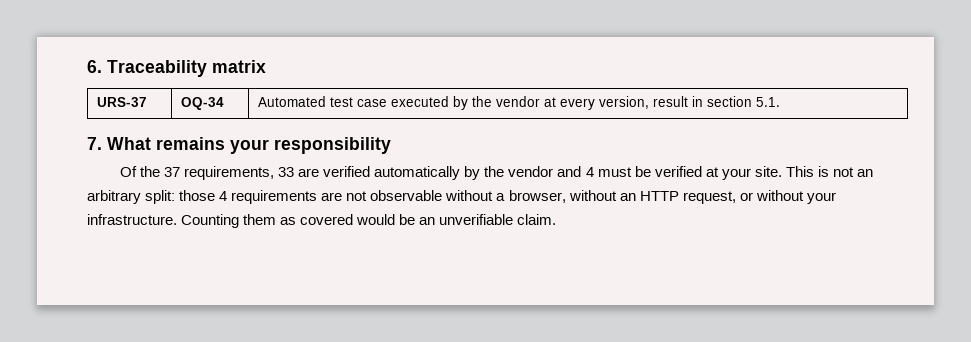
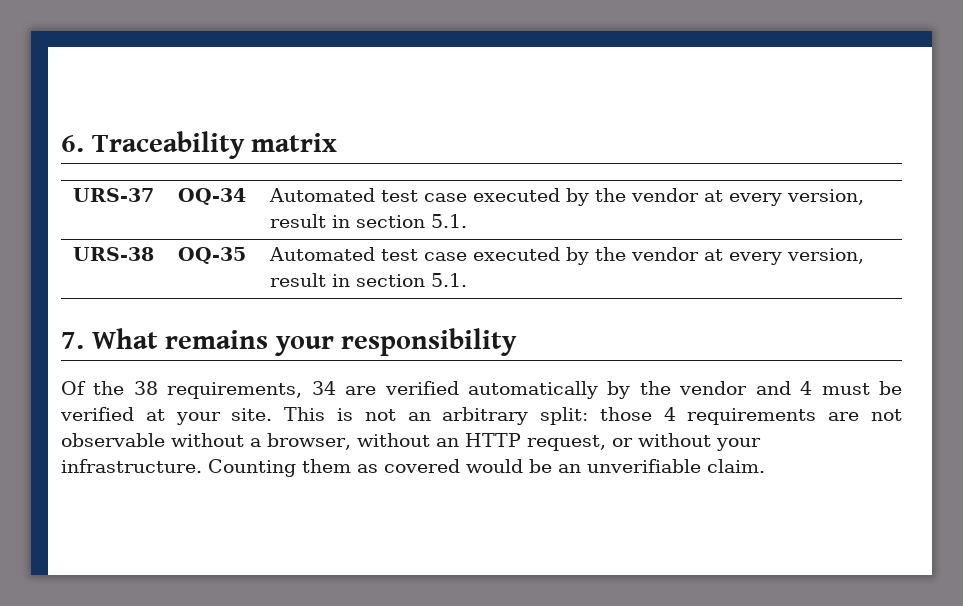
(781, 102) none -> [72,247,154,261] [177,247,246,264] [268,247,864,265] [269,273,467,287] // URS-38 | OQ-35 | Automated test case executed by the vendor at every version, result in section 5.1.
[164,166,295,180] 37 requirements, 33 -> [133,381,336,399] 38 requirements, 34

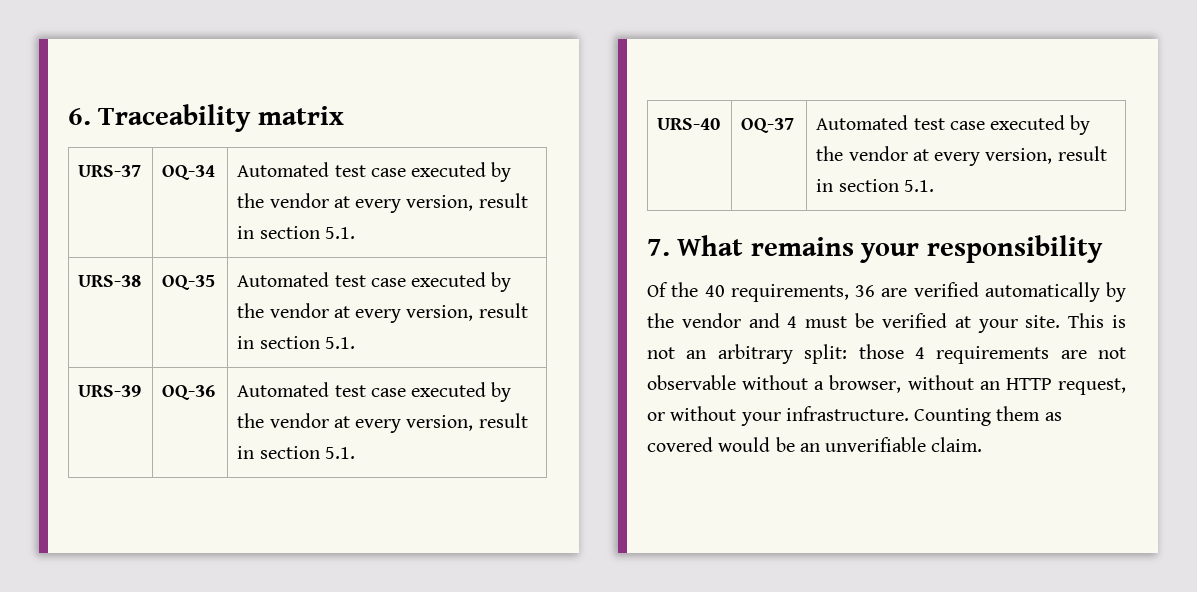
(467, 280) none -> [78,385,142,397] [162,385,216,400] [237,382,512,402] [237,413,528,433] [237,446,355,459] [657,118,721,130] [741,118,795,133] [816,115,1091,135] [816,146,1107,166] [816,179,934,192] // URS-39 | OQ-36 | Automated test case executed by the vendor at every version, result in section 5.1. // URS-40 | OQ-37 | Automated test case executed by the vendor at every version, result in section 5.1.
[133,381,336,399] 38 requirements, 34 -> [704,284,875,302] 40 requirements, 36

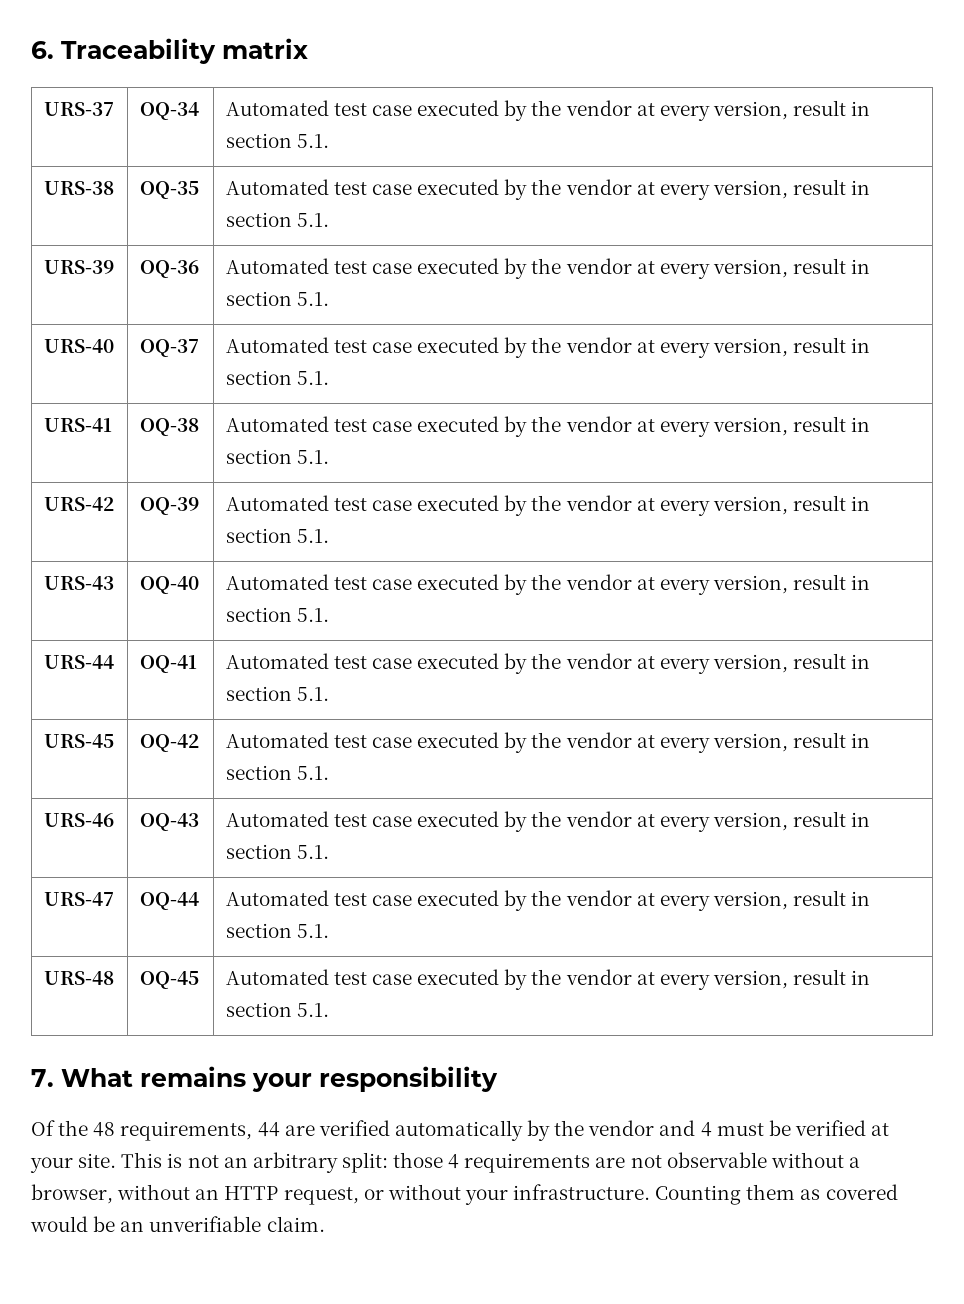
(934, 186) none -> [43,418,112,432] [139,418,199,436] [225,416,871,437] [225,449,329,464] [43,497,114,511] [139,497,199,515] [225,495,871,516] [225,528,329,543] [43,576,114,590] [139,576,199,594] [225,574,871,595] [225,607,329,622] [43,655,114,669] [139,655,197,673] [225,653,871,674] [225,686,329,701] [43,734,114,748] [139,734,199,752] [225,732,871,753] [225,765,329,780] [43,813,114,827] [139,813,199,831] [225,811,871,832] [225,844,329,859] [43,892,114,906] [139,892,199,910] [225,890,871,911] [225,923,329,938] [43,971,114,985] [139,971,199,989] [225,969,871,990] [225,1002,329,1017] // URS-41 | OQ-38 | Automated test case executed by the vendor at every version, result in section 5.1. // URS-42 | OQ-39 | Automated test case executed by the vendor at every version, result in section 5.1. // URS-43 | OQ-40 | Automated test case executed by the vendor at every version, result in section 5.1. // URS-44 | OQ-41 | Automated test case executed by the vendor at every version, result in section 5.1. // URS-45 | OQ-42 | Automated test case executed by the vendor at every version, result in section 5.1. // URS-46 | OQ-43 | Automated test case executed by the vendor at every version, result in section 5.1. // URS-47 | OQ-44 | Automated test case executed by the vendor at every version, result in section 5.1. // URS-48 | OQ-45 | Automated test case executed by the vendor at every version, result in section 5.1.
[704,284,875,302] 40 requirements, 36 -> [93,1121,280,1141] 48 requirements, 44

